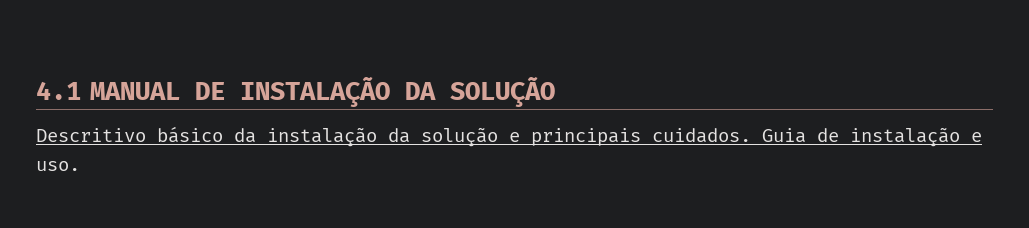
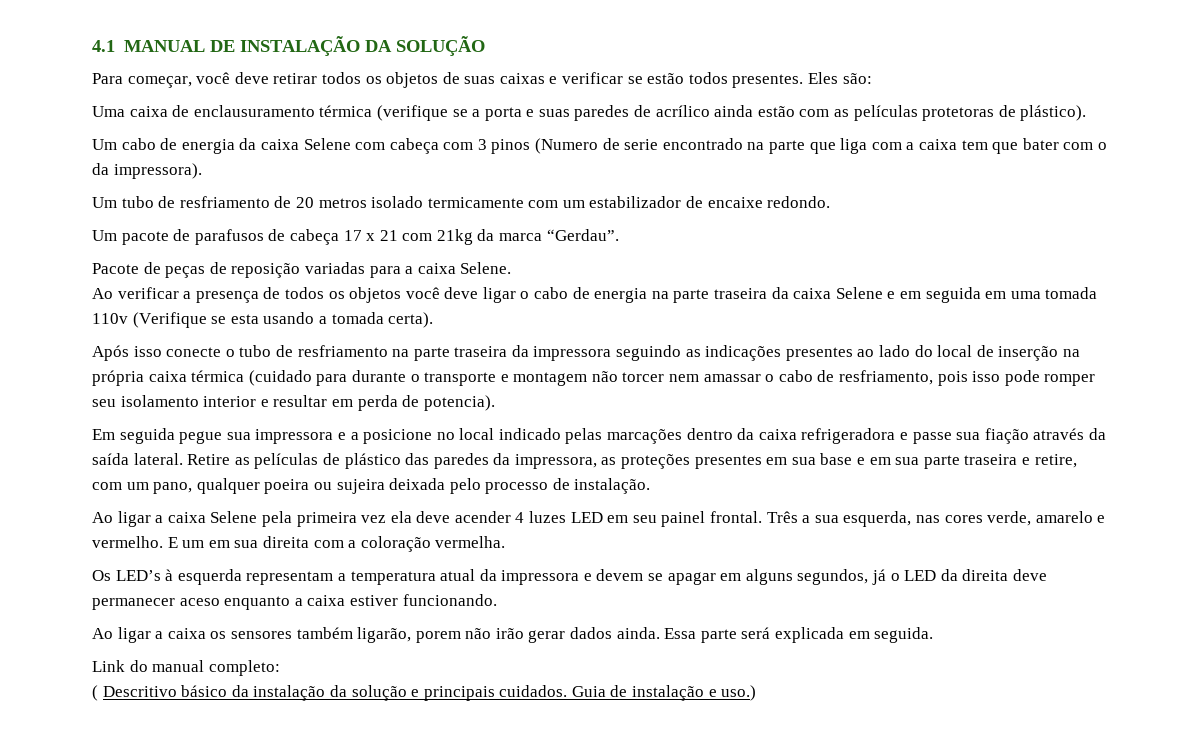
(556, 92) none -> [92,72,872,88] [92,105,1087,121] [92,138,1107,154] [92,163,202,179] [92,196,831,208] [92,229,619,245] [92,262,512,278] [92,287,1098,303] [92,312,434,328] [92,345,1080,361] [92,370,1096,386] [92,395,495,411] [92,428,1106,444] [92,453,1077,469] [92,478,651,494] [92,511,1106,527] [92,536,506,552] [92,569,1047,585] [92,594,497,610] [92,627,934,643] [92,660,280,676] [92,685,98,701] Para começar, você deve retirar todos os objetos de suas caixas e verificar se estão todos presentes. Eles são: // Uma caixa de enclausuramento térmica (verifique se a porta e suas paredes de acrílico ainda estão com as películas protetoras de plástico). // Um cabo de energia da caixa Selene com cabeça com 3 pinos (Numero de serie encontrado na parte que liga com a caixa tem que bater com o da impressora). // Um tubo de resfriamento de 20 metros isolado termicamente com um estabilizador de encaixe redondo. // Um pacote de parafusos de cabeça 17 x 21 com 21kg da marca “Gerdau”. // Pacote de peças de reposição variadas para a caixa Selene. // Ao verificar a presença de todos os objetos você deve ligar o cabo de energia na parte traseira da caixa Selene e em seguida em uma tomada 110v (Verifique se esta usando a tomada certa). // Após isso conecte o tubo de resfriamento na parte traseira da impressora seguindo as indicações presentes ao lado do local de inserção na própria caixa térmica (cuidado para durante o transporte e montagem não torcer nem amassar o cabo de resfriamento, pois isso pode romper seu isolamento interior e resultar em perda de potencia). // Em seguida pegue sua impressora e a posicione no local indicado pelas marcações dentro da caixa refrigeradora e passe sua fiação através da saída lateral. Retire as películas de plástico das paredes da impressora, as proteções presentes em sua base e em sua parte traseira e retire, com um pano, qualquer poeira ou sujeira deixada pelo processo de instalação. // Ao ligar a caixa Selene pela primeira vez ela deve acender 4 luzes LED em seu painel frontal. Três a sua esquerda, nas cores verde, amarelo e vermelho. E um em sua direita com a coloração vermelha. // Os LED’s à esquerda representam a temperatura atual da impressora e devem se apagar em alguns segundos, já o LED da direita deve permanecer aceso enquanto a caixa estiver funcionando. // Ao ligar a caixa os sensores também ligarão, porem não irão gerar dados ainda. Essa parte será explicada em seguida. // Link do manual completo: // (
[36,161,80,171] uso. -> [721,685,757,701] uso.)

